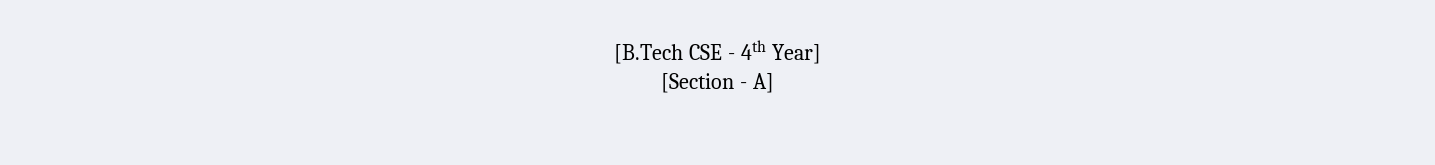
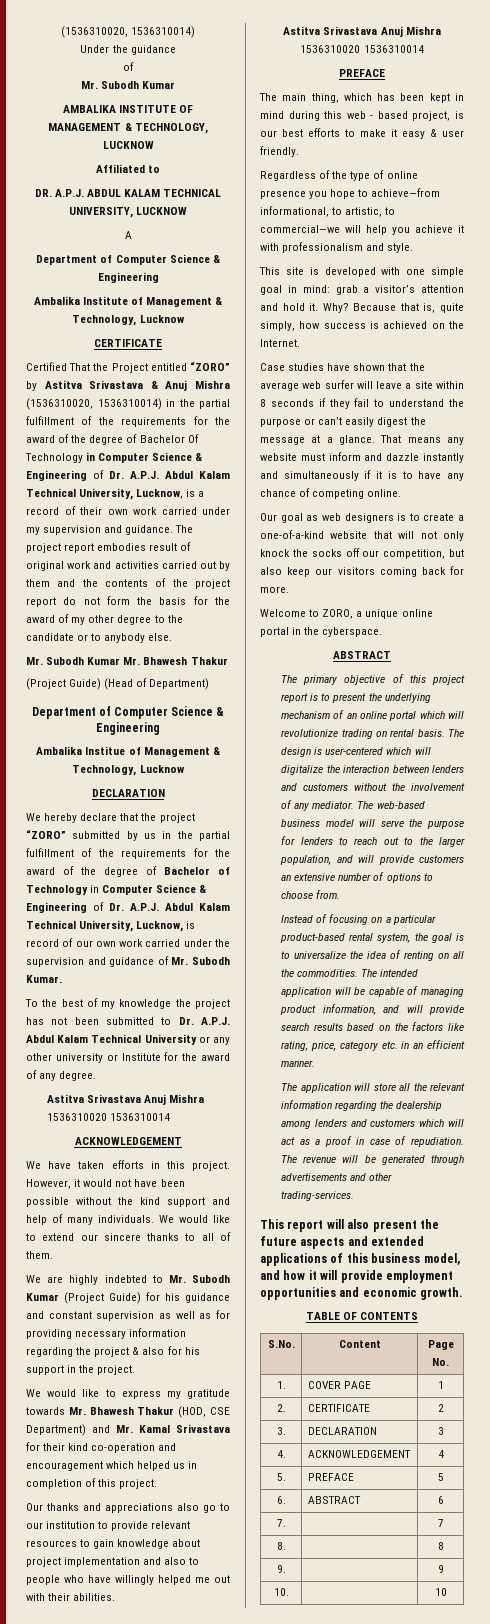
[614,40,821,64] [661,73,774,93] [B.Tech CSE - 4th Year] // [Section - A] -> [60,26,196,38] [80,45,176,55] [123,62,134,71] [80,81,176,89] [62,105,194,113] [48,123,208,134] [102,141,154,149] [95,164,161,173] [34,189,222,197] [68,207,188,218] [124,231,132,239] [36,254,220,265] [97,272,159,283] [33,296,223,307] [72,315,185,326] [94,339,162,347] [26,362,230,373] [26,380,230,391] [26,398,230,410] [26,416,231,427] [26,434,199,445] [25,452,203,463] [26,470,230,481] [26,488,205,500] [26,506,230,515] [26,525,194,535] [26,542,192,553] [26,561,230,571] [26,578,231,589] [26,596,230,607] [26,614,183,625] [26,633,173,643] [26,657,228,665] [26,678,210,690] [31,706,225,719] [96,722,160,735] [36,746,220,757] [72,765,185,776] [91,789,165,797] [26,813,195,823] [26,830,231,841] [26,848,231,859] [26,866,230,877] [26,884,207,895] [26,902,230,913] [26,920,196,932] [26,938,230,947] [26,956,230,967] [26,975,62,983] [25,998,230,1009] [26,1017,231,1025] [26,1034,230,1045] [26,1052,231,1063] [26,1070,97,1081] [47,1094,205,1105] [47,1113,171,1121] [74,1137,182,1145] [26,1160,230,1171] [26,1179,185,1189] [26,1197,230,1207] [26,1214,230,1225] [26,1232,231,1241] [26,1251,53,1259] [26,1275,230,1285] [26,1292,230,1304] [26,1310,230,1321] [26,1328,187,1339] [26,1346,200,1357] [26,1365,136,1375] [26,1389,230,1399] [26,1406,230,1418] [26,1424,230,1436] [26,1442,177,1453] [26,1461,198,1471] [26,1478,158,1489] [26,1503,230,1513] [26,1521,191,1531] [26,1539,201,1549] [26,1557,200,1567] [26,1575,230,1585] [26,1593,116,1601] [283,26,441,37] [300,45,424,53] [339,69,385,77] [259,93,464,103] [260,111,464,121] [260,128,464,139] [260,146,299,157] [260,170,418,181] [260,188,441,199] [260,206,396,217] [260,225,464,235] [260,242,414,253] [259,267,464,277] [260,285,464,295] [260,303,464,313] [260,321,464,331] [260,339,300,347] [260,363,425,371] [260,380,464,391] [260,398,464,409] [260,417,426,427] [260,435,464,445] [260,452,464,463] [260,470,464,481] [260,488,402,499] [260,513,464,523] [260,530,464,541] [260,548,464,559] [260,566,464,577] [260,586,289,593] [260,609,433,619] [260,627,383,637] [333,651,391,659] [281,674,465,685] [281,693,431,703] [281,710,464,721] [281,729,464,739] [281,747,431,757] [281,765,464,775] [281,783,465,791] [281,800,425,811] [281,819,464,829] [281,836,465,847] [280,855,464,865] [281,872,433,883] [281,890,341,899] [281,914,436,925] [280,933,464,943] [281,950,464,961] [281,969,419,977] [281,986,464,997] [280,1004,464,1015] [281,1022,464,1031] [281,1040,465,1051] [281,1060,316,1067] [281,1083,465,1093] [281,1100,443,1111] [281,1119,464,1129] [281,1136,464,1147] [281,1155,464,1165] [281,1173,393,1181] [281,1191,355,1201] [260,1219,439,1232] [260,1236,425,1249] [260,1253,460,1266] [260,1270,453,1283] [260,1287,464,1300] [305,1312,419,1320] [267,1340,295,1348] [338,1340,381,1348] [427,1340,454,1350] [432,1358,449,1366] [276,1381,286,1389] [307,1381,371,1389] [437,1381,444,1389] [276,1404,286,1412] [307,1404,370,1412] [437,1404,444,1412] [276,1427,286,1435] [307,1427,377,1435] [437,1427,444,1435] [276,1450,286,1458] [307,1450,411,1458] [437,1450,444,1458] [276,1473,286,1481] [307,1473,354,1481] [437,1473,444,1481] [276,1496,286,1504] [307,1496,361,1504] [437,1496,444,1504] [276,1519,286,1527] [437,1519,444,1527] [276,1542,286,1550] [437,1542,444,1550] [276,1565,286,1573] [437,1565,444,1573] [273,1588,289,1596] [434,1588,447,1596] (1536310020, 1536310014) // Under the guidance // of // Mr. Subodh Kumar // AMBALIKA INSTITUTE OF MANAGEMENT & TECHNOLOGY, LUCKNOW // Affiliated to // DR. A.P.J. ABDUL KALAM TECHNICAL UNIVERSITY, LUCKNOW // A // Department of Computer Science & Engineering // Ambalika Institute of Management & Technology, Lucknow // CERTIFICATE // Certified That the Project entitled “ZORO” by Astitva Srivastava & Anuj Mishra (1536310020, 1536310014) in the partial fulfillment of the requirements for the award of the degree of Bachelor Of Technology in Computer Science & Engineering of Dr. A.P.J. Abdul Kalam Technical University, Lucknow, is a record of their own work carried under my supervision and guidance. The project report embodies result of original work and activities carried out by them and the contents of the project report do not form the basis for the award of my other degree to the candidate or to anybody else. // Mr. Subodh Kumar Mr. Bhawesh Thakur // (Project Guide) (Head of Department) // Department of Computer Science & Engineering // Ambalika Institue of Management & Technology, Lucknow // DECLARATION // We hereby declare that the project “ZORO” submitted by us in the partial fulfillment of the requirements for the award of the degree of Bachelor of Technology in Computer Science & Engineering of Dr. A.P.J. Abdul Kalam Technical University, Lucknow, is record of our own work carried under the supervision and guidance of Mr. Subodh Kumar. // To the best of my knowledge the project has not been submitted to Dr. A.P.J. Abdul Kalam Technical University or any other university or Institute for the award of any degree. // Astitva Srivastava Anuj Mishra 1536310020 1536310014 // ACKNOWLEDGEMENT // We have taken efforts in this project. However, it would not have been possible without the kind support and help of many individuals. We would like to extend our sincere thanks to all of them. // We are highly indebted to Mr. Subodh Kumar (Project Guide) for his guidance and constant supervision as well as for providing necessary information regarding the project & also for his support in the project. // We would like to express my gratitude towards Mr. Bhawesh Thakur (HOD, CSE Department) and Mr. Kamal Srivastava for their kind co-operation and encouragement which helped us in completion of this project. // Our thanks and appreciations also go to our institution to provide relevant resources to gain knowledge about project implementation and also to people who have willingly helped me out with their abilities. // Astitva Srivastava Anuj Mishra 1536310020 1536310014 // PREFACE // The main thing, which has been kept in mind during this web - based project, is our best efforts to make it easy & user friendly. // Regardless of the type of online presence you hope to achieve—from informational, to artistic, to commercial—we will help you achieve it with professionalism and style. // This site is developed with one simple goal in mind: grab a visitor’s attention and hold it. Why? Because that is, quite simply, how success is achieved on the Internet. // Case studies have shown that the average web surfer will leave a site within 8 seconds if they fail to understand the purpose or can’t easily digest the message at a glance. That means any website must inform and dazzle instantly and simultaneously if it is to have any chance of competing online. // Our goal as web designers is to create a one-of-a-kind website that will not only knock the socks off our competition, but also keep our visitors coming back for more. // Welcome to ZORO, a unique online portal in the cyberspace. // ABSTRACT // The primary objective of this project report is to present the underlying mechanism of an online portal which will revolutionize trading on rental basis. The design is user-centered which will digitalize the interaction between lenders and customers without the involvement of any mediator. The web-based business model will serve the purpose for lenders to reach out to the larger population, and will provide customers an extensive number of options to choose from. // Instead of focusing on a particular product-based rental system, the goal is to universalize the idea of renting on all the commodities. The intended application will be capable of managing product information, and will provide search results based on the factors like rating, price, category etc. in an efficient manner. // The application will store all the relevant information regarding the dealership among lenders and customers which will act as a proof in case of repudiation. The revenue will be generated through advertisements and other trading-services. // This report will also present the future aspects and extended applications of this business model, and how it will provide employment opportunities and economic growth. // TABLE OF CONTENTS // S.No. | Content | Page No. // 1. | COVER PAGE | 1 // 2. | CERTIFICATE | 2 // 3. | DECLARATION | 3 // 4. | ACKNOWLEDGEMENT | 4 // 5. | PREFACE | 5 // 6. | ABSTRACT | 6 // 7. | | 7 // 8. | | 8 // 9. | | 9 // 10. | | 10

